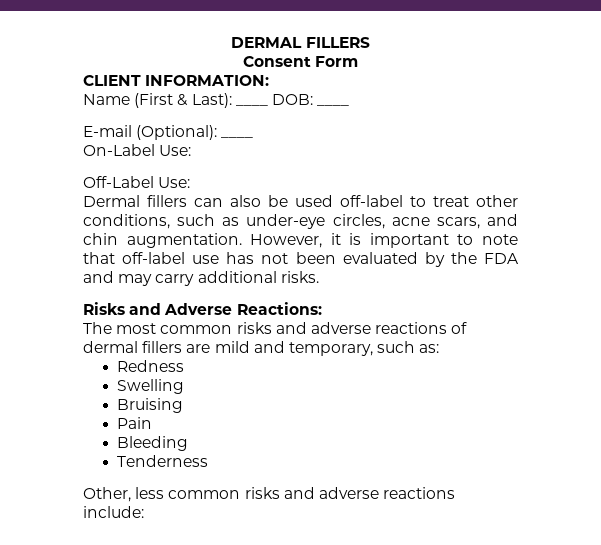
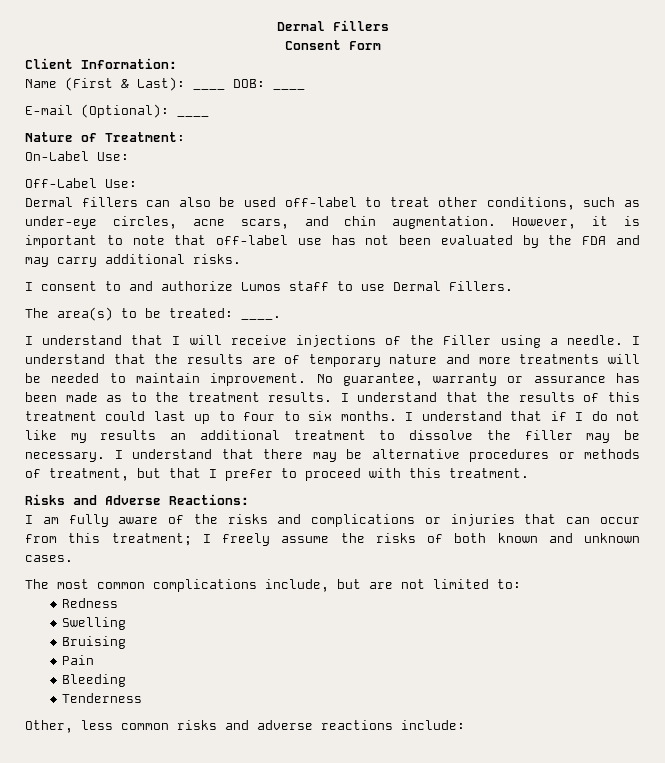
[231,37,370,48] DERMAL FILLERS -> [276,20,389,31] Dermal Fillers
[83,75,270,86] CLIENT INFORMATION: -> [25,58,177,69] Client Information:
(254, 137) none -> [25,132,185,142] // Nature of Treatment:
[83,302,322,315] [83,322,468,334] [83,341,440,356] Risks and Adverse Reactions: // The most common risks and adverse reactions of dermal fillers are mild and temporary, such as: -> [25,281,513,291] [25,307,281,321] [25,335,640,348] [25,354,640,367] [25,373,640,386] [25,392,641,402] [25,411,640,424] [25,430,641,443] [25,449,640,462] [25,468,529,481] [25,494,249,505] [25,514,640,527] [25,533,640,546] [25,555,73,562] [25,579,521,592] I consent to and authorize Lumos staff to use Dermal Fillers. // The area(s) to be treated: ____. // I understand that I will receive injections of the Filler using a needle. I understand that the results are of temporary nature and more treatments will be needed to maintain improvement. No guarantee, warranty or assurance has been made as to the treatment results. I understand that the results of this treatment could last up to four to six months. I understand that if I do not like my results an additional treatment to dissolve the filler may be necessary. I understand that there may be alternative procedures or methods of treatment, but that I prefer to proceed with this treatment. // Risks and Adverse Reactions: // I am fully aware of the risks and complications or injuries that can occur from this treatment; I freely assume the risks of both known and unknown cases. // The most common complications include, but are not limited to:

